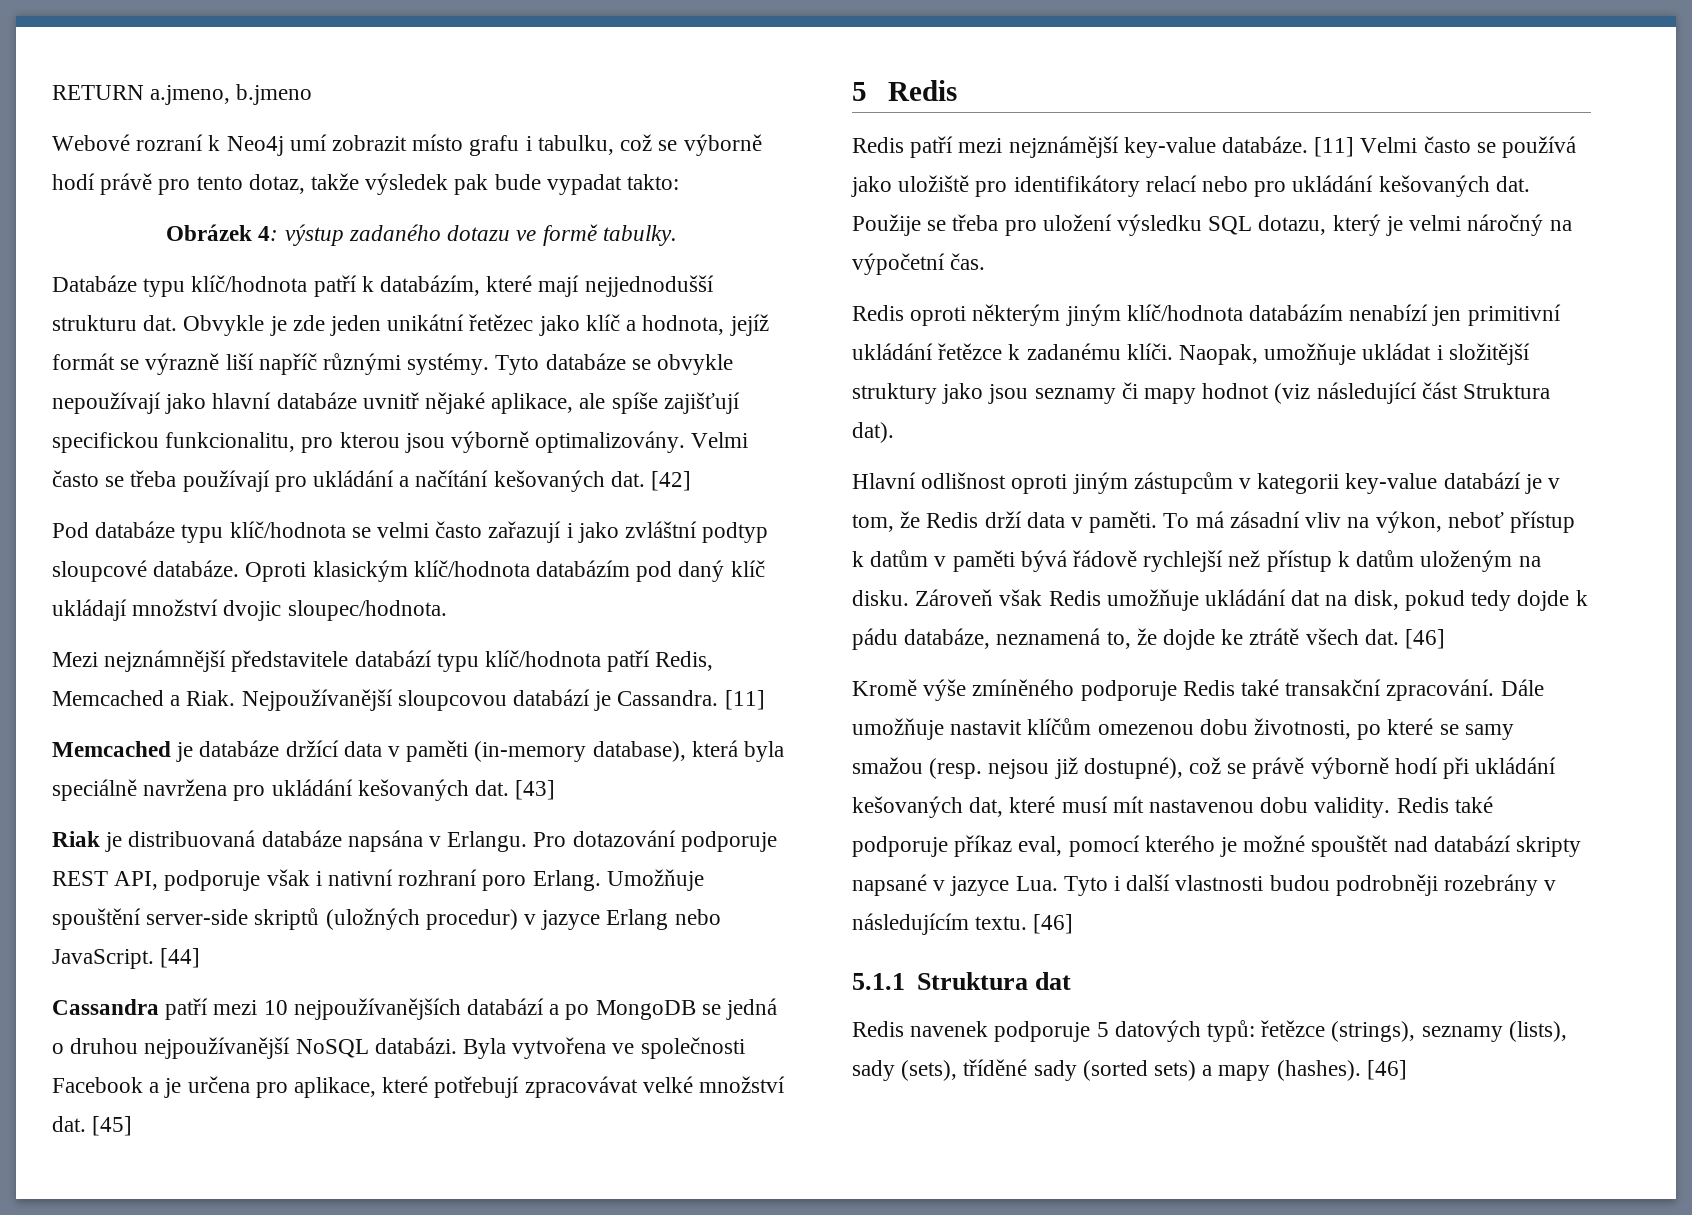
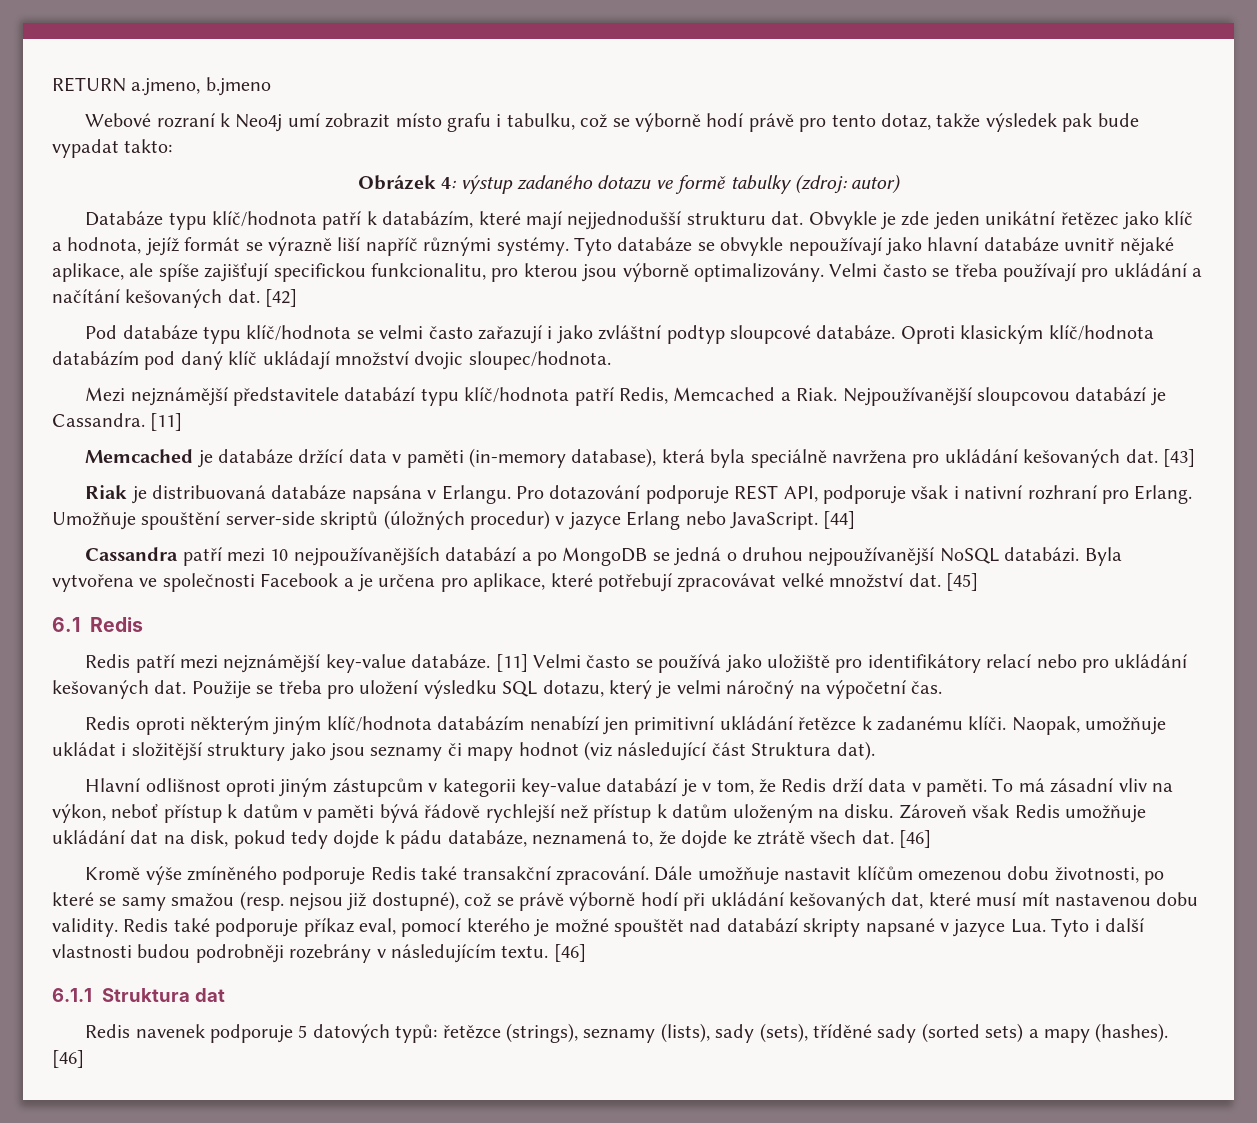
[602,225,677,246] tabulky. -> [730,174,902,194] tabulky (zdroj: autor)
[104,650,227,672] nejznámnější -> [130,387,228,406] nejznámější
[482,875,527,891] poro -> [1101,490,1129,504] pro
[325,908,420,930] (uložných -> [383,510,465,530] (úložných
[852,82,867,101] 5 -> [52,617,80,632] 6.1
[852,973,905,990] 5.1.1 -> [52,988,92,1002] 6.1.1

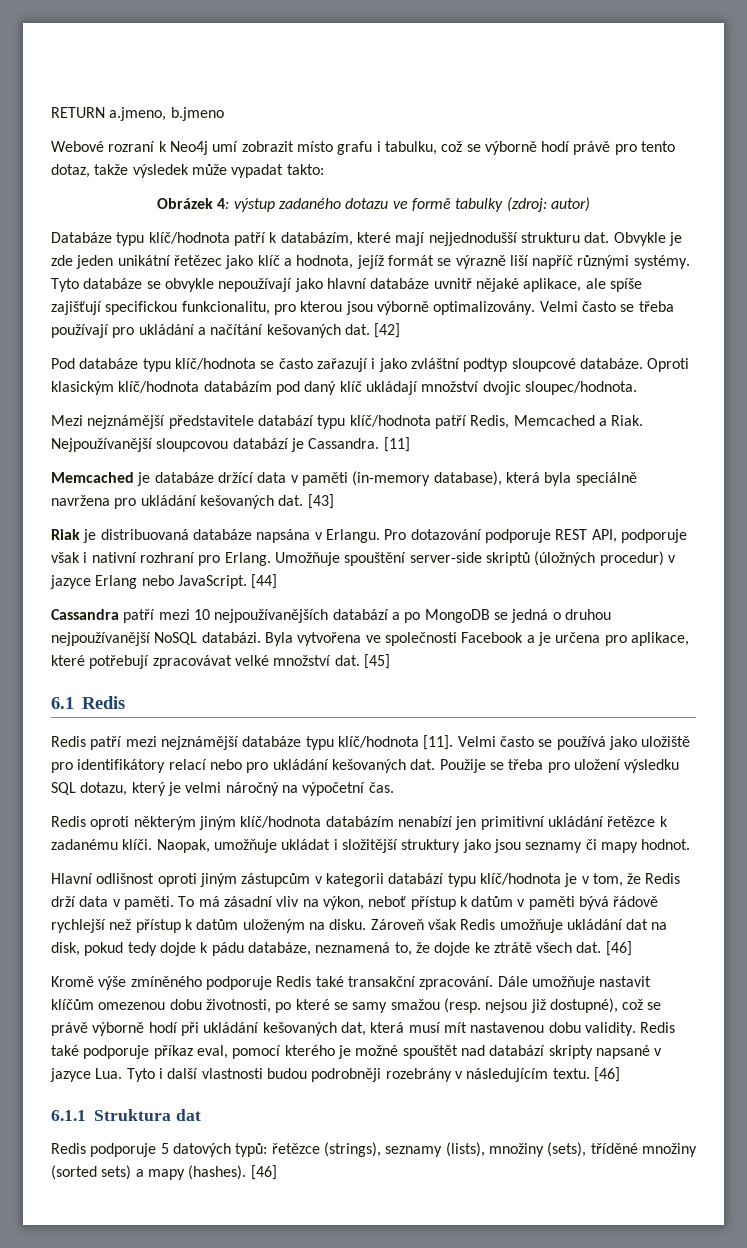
[1062,113,1139,132] pak bude -> [191,164,227,175] může
[379,325,424,339] velmi -> (275, 365) none
[325,654,528,673] key-value databáze. [11] -> [242,735,454,750] databáze typu klíč/hodnota [11].
[518,741,875,761] hodnot (viz následující část Struktura dat). -> [641,839,691,850] hodnot.
[520,778,678,797] key-value databází -> [388,873,561,887] databází typu klíč/hodnota
[928,892,971,906] které -> [370,1022,405,1033] která
[135,1024,205,1038] navenek -> (86, 1148) none
[715,1024,755,1043] sady -> [488,1143,544,1157] množiny
[877,1024,917,1043] sady -> [641,1143,697,1157] množiny

